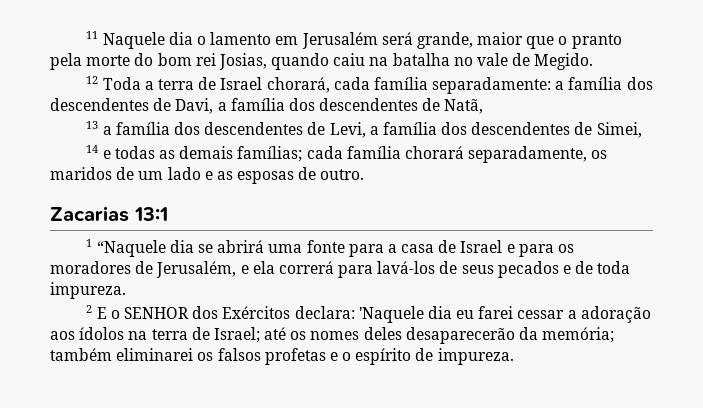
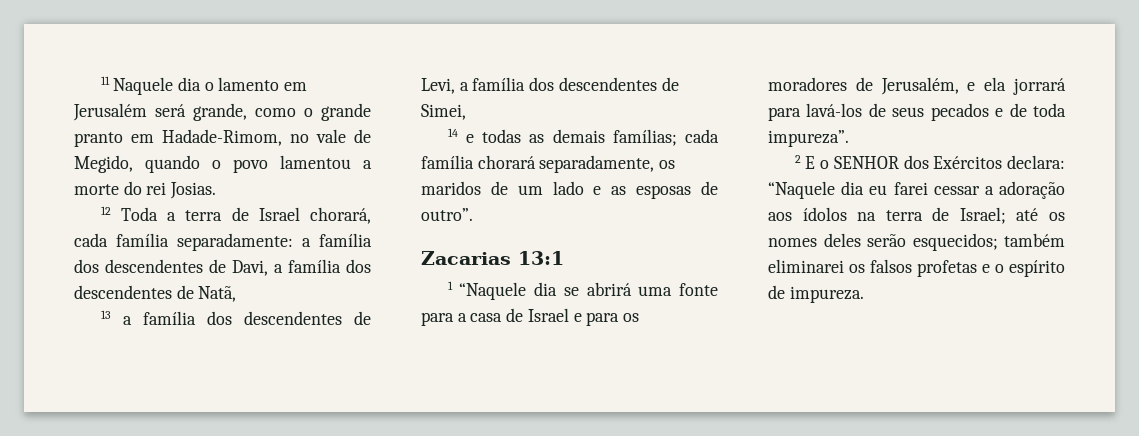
[477,32,622,49] [50,53,594,70] maior que o pranto pela morte do bom rei Josias, quando caiu na batalha no vale de Megido. -> [255,103,371,121] [74,129,371,147] [74,155,372,173] [74,181,217,199] como o grande pranto em Hadade-Rimom, no vale de Megido, quando o povo lamentou a morte do rei Josias.
[320,169,365,180] outro. -> [421,208,473,221] outro”.
[278,261,334,274] correrá -> [1013,78,1066,95] jorrará
[50,282,126,299] impureza. -> [768,130,849,147] impureza”.
[358,306,424,323] 'Naquele -> [768,181,835,199] “Naquele
[405,327,615,344] desaparecerão da memória; -> [867,233,998,251] serão esquecidos;

